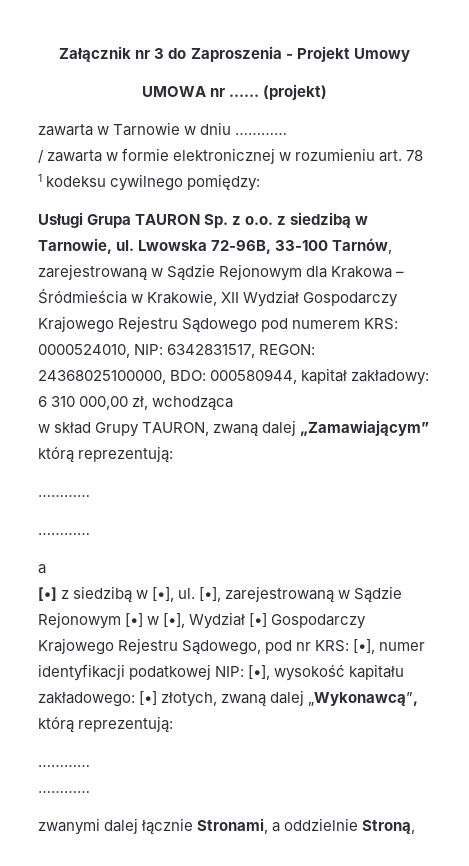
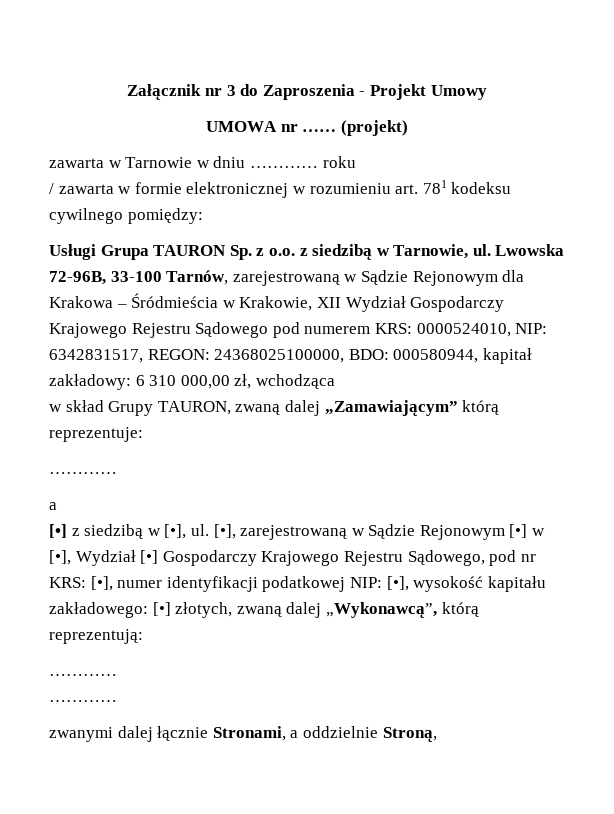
(288, 134) none -> [322,156,356,168] roku
[406,150,424,161] [38,174,42,182] 78 1 -> [422,180,447,194] 781
[78,446,174,463] [38,495,90,497] reprezentują: // ………… -> [49,427,143,442] reprezentuje:

